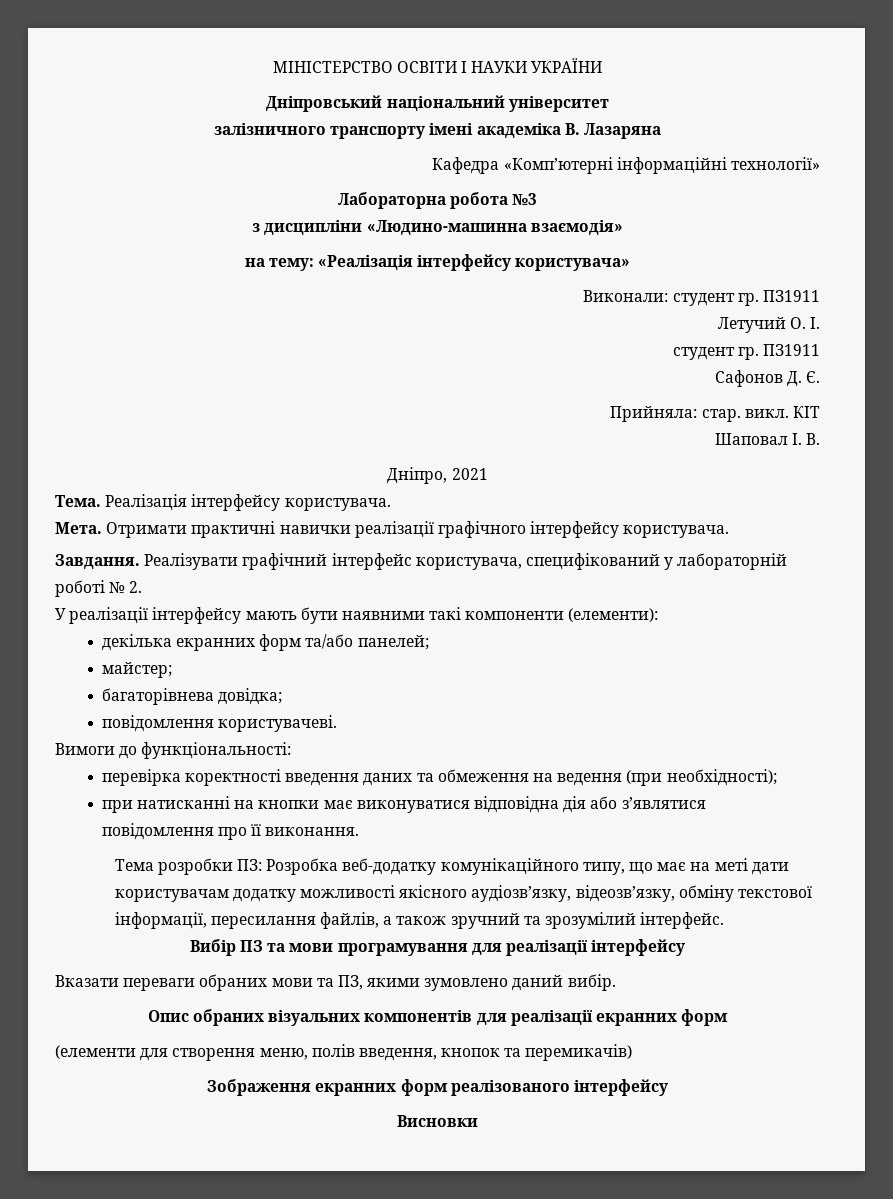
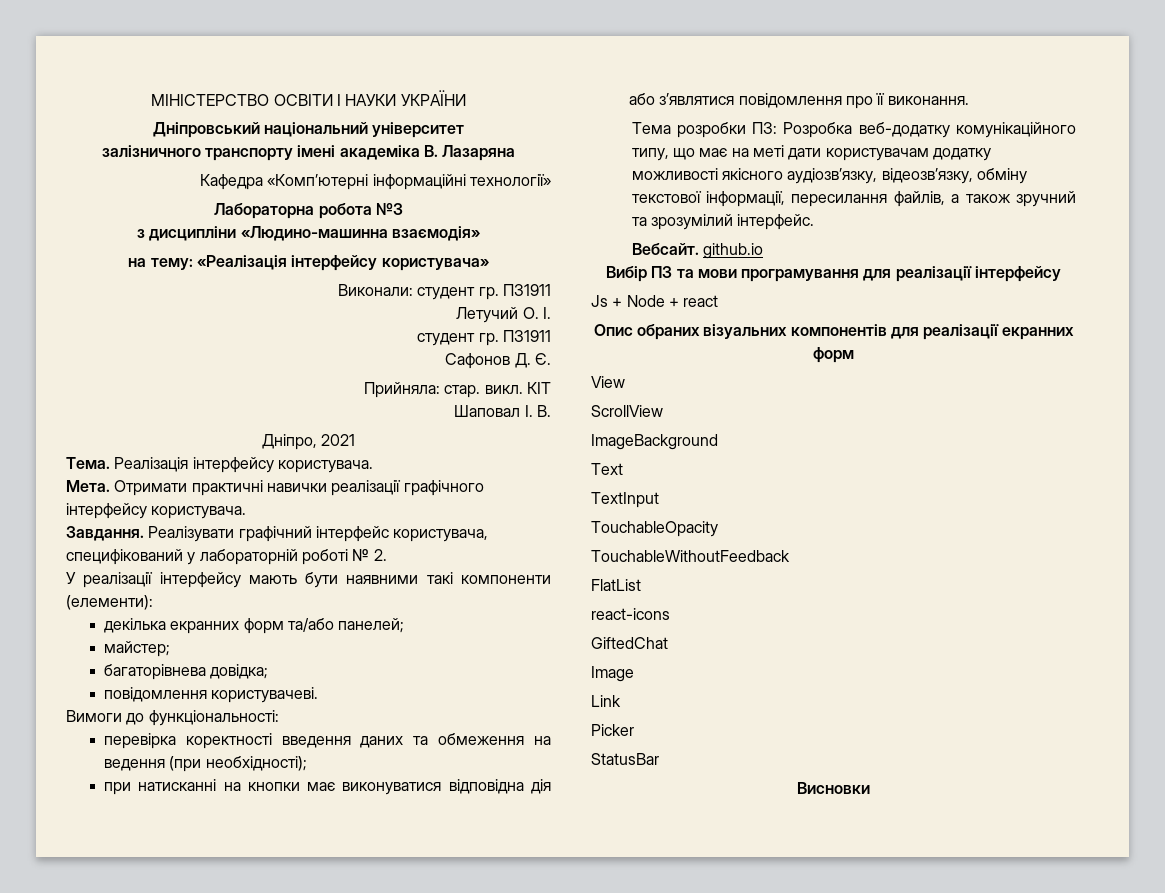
(725, 920) none -> [631,243,764,259] // Вебсайт. github.io
[55,974,616,991] Вказати переваги обраних мови та ПЗ, якими зумовлено даний вибір. -> [591,295,719,307] Js + Node + react
[55,1044,633,1061] [207,1079,668,1096] (елементи для створення меню, полів введення, кнопок та перемикачів) // Зображення екранних форм реалізованого інтерфейсу -> [591,376,625,388] [591,405,663,417] [591,434,718,450] [591,463,623,475] [591,492,659,508] [591,521,718,537] [591,550,790,562] [591,579,641,591] [591,608,670,620] [591,637,668,649] [591,666,634,682] [591,695,621,707] [591,724,634,736] [591,753,659,765] View // ScrollView // ImageBackground // Text // TextInput // TouchableOpacity // TouchableWithoutFeedback // FlatList // react-icons // GiftedChat // Image // Link // Picker // StatusBar

